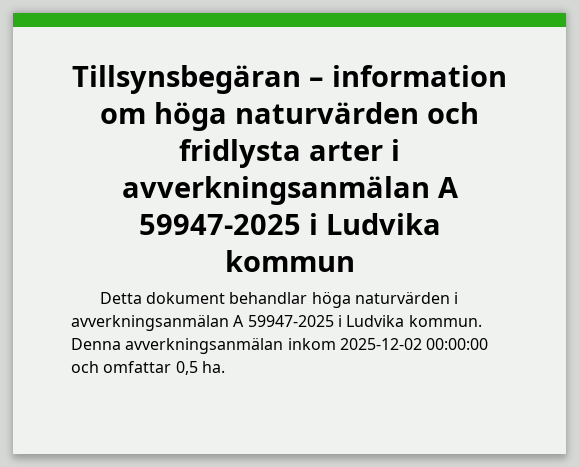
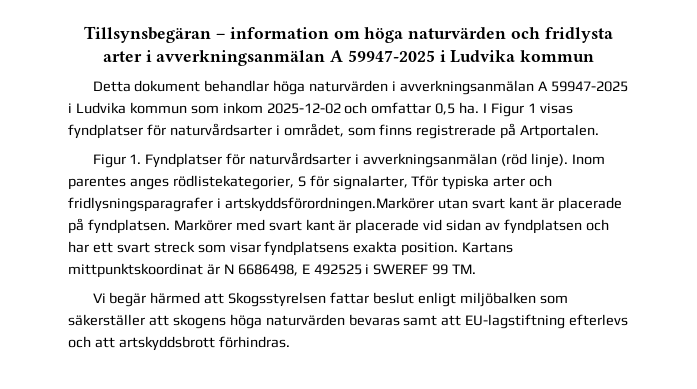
[408,315,482,327] [71,337,284,354] kommun. Denna avverkningsanmälan -> [129,102,219,114] kommun som
[426,338,489,350] 00:00:00 -> (341, 108) none
(225, 367) none -> [483,103,573,117] [68,123,600,139] [92,152,605,168] [68,175,553,190] [68,197,623,212] [68,218,609,234] [68,241,514,256] [68,263,477,278] [92,292,568,307] [68,314,629,329] [68,336,290,351] I Figur 1 visas fyndplatser för naturvårdsarter i området, som finns registrerade på Artportalen. // Figur 1. Fyndplatser för naturvårdsarter i avverkningsanmälan (röd linje). Inom parentes anges rödlistekategorier, S för signalarter, Tför typiska arter och fridlysningsparagrafer i artskyddsförordningen.Markörer utan svart kant är placerade på fyndplatsen. Markörer med svart kant är placerade vid sidan av fyndplatsen och har ett svart streck som visar fyndplatsens exakta position. Kartans mittpunktskoordinat är N 6686498, E 492525 i SWEREF 99 TM. // Vi begär härmed att Skogsstyrelsen fattar beslut enligt miljöbalken som säkerställer att skogens höga naturvärden bevaras samt att EU-lagstiftning efterlevs och att artskyddsbrott förhindras.

